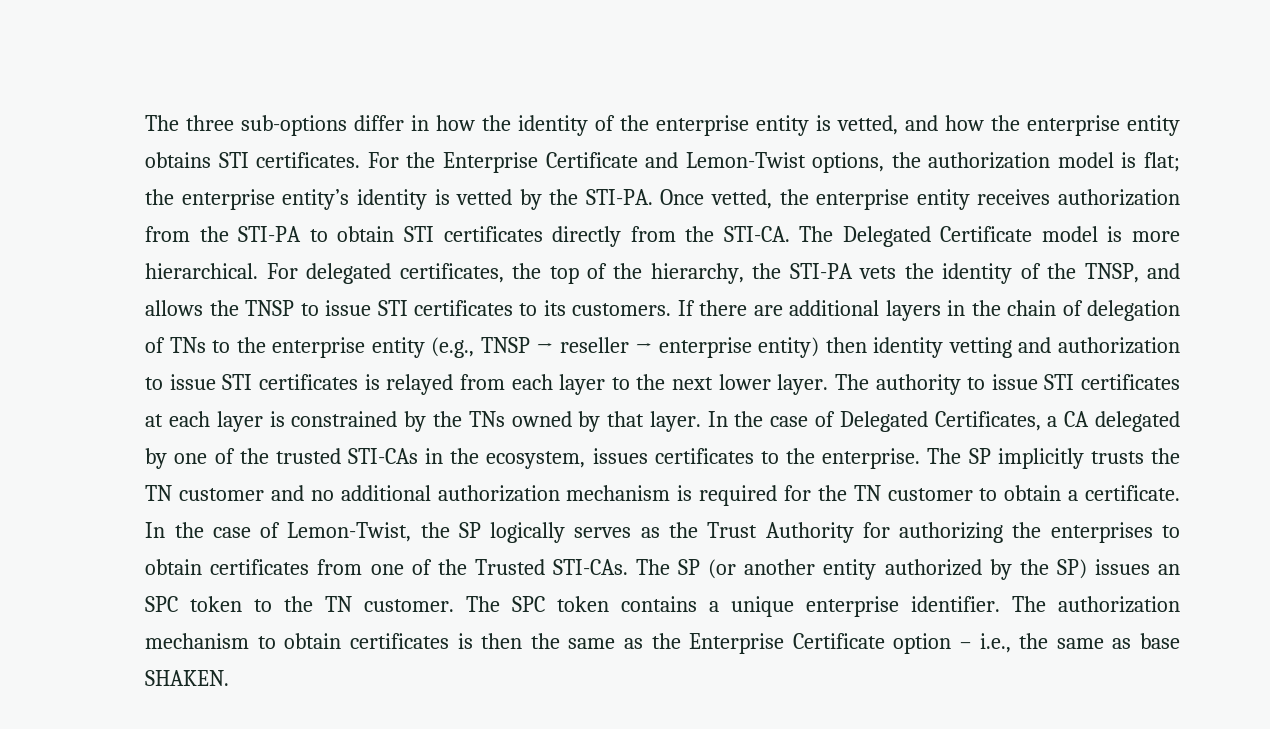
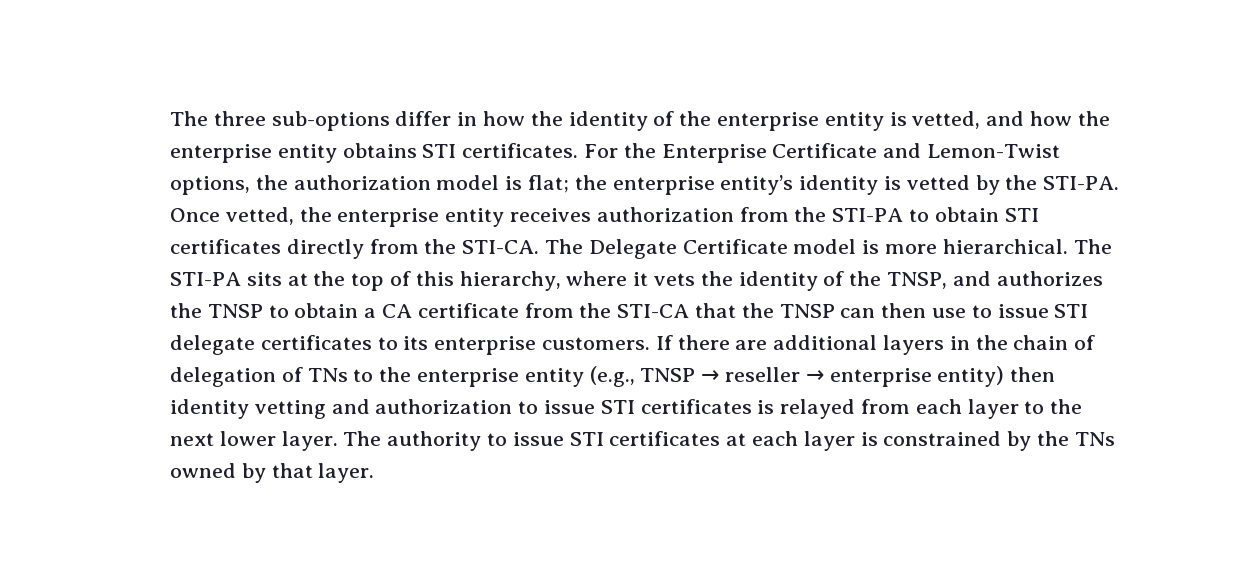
[842,226,931,247] Delegated -> [588,239,677,259] Delegate
[266,263,853,284] For delegated certificates, the top of the hierarchy, the STI-PA -> [1073,239,1112,254] [169,271,649,291] The STI-PA sits at the top of this hierarchy, where it
[145,300,204,316] allows -> [996,271,1103,286] authorizes
[325,300,408,316] issue STI -> [294,303,1089,318] [169,335,255,355] obtain a CA certificate from the STI-CA that the TNSP can then use to issue STI delegate
(566, 308) none -> [434,336,537,355] enterprise
[707,411,1181,432] [145,448,1180,469] [145,485,1180,506] [145,522,1180,543] [145,559,1180,580] [145,596,1180,617] [145,633,1180,654] [145,670,230,686] In the case of Delegated Certificates, a CA delegated by one of the trusted STI-CAs in the ecosystem, issues certificates to the enterprise. The SP implicitly trusts the TN customer and no additional authorization mechanism is required for the TN customer to obtain a certificate. In the case of Lemon-Twist, the SP logically serves as the Trust Authority for authorizing the enterprises to obtain certificates from one of the Trusted STI-CAs. The SP (or another entity authorized by the SP) issues an SPC token to the TN customer. The SPC token contains a unique enterprise identifier. The authorization mechanism to obtain certificates is then the same as the Enterprise Certificate option – i.e., the same as base SHAKEN. -> (375, 473) none

